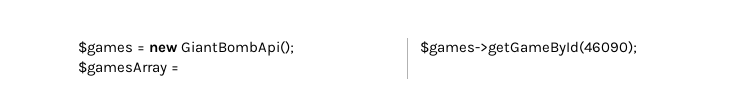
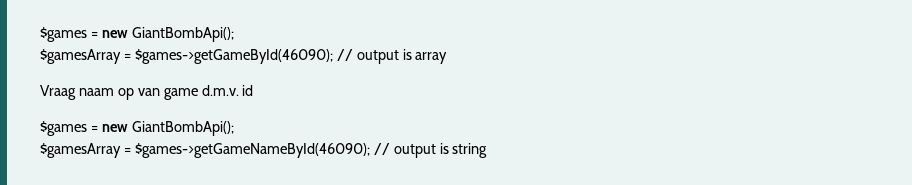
(637, 48) none -> [336,49,448,64] [40,85,254,100] [40,121,234,136] [40,143,488,158] // output is array // Vraag naam op van game d.m.v. id // $games = new GiantBombApi(); // $gamesArray = $games->getGameNameById(46090); // output is string

